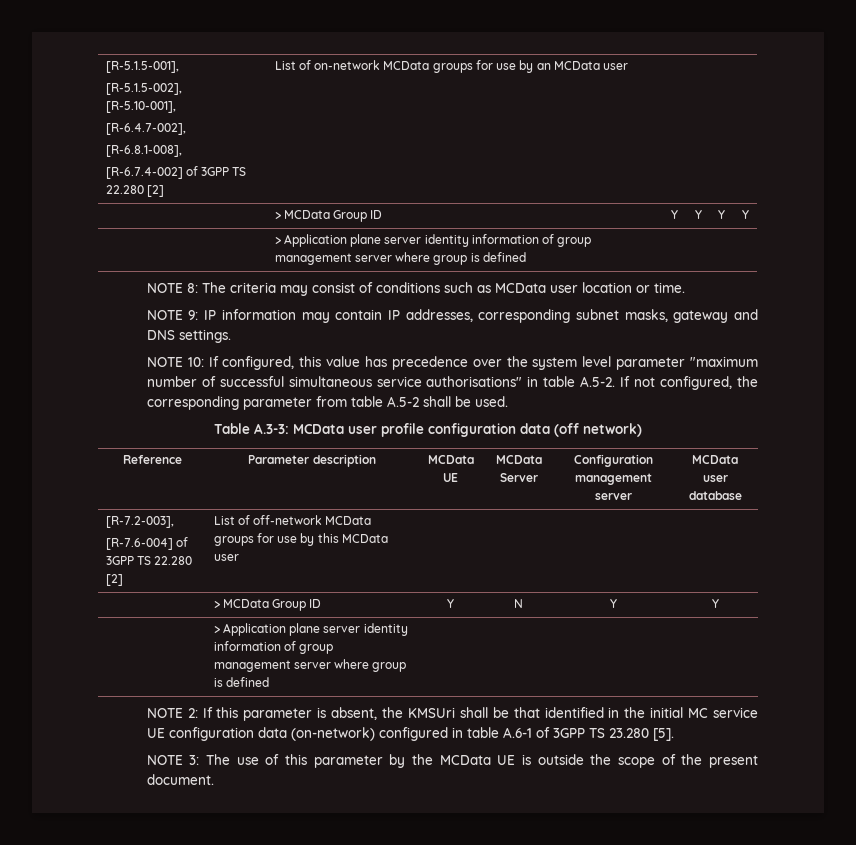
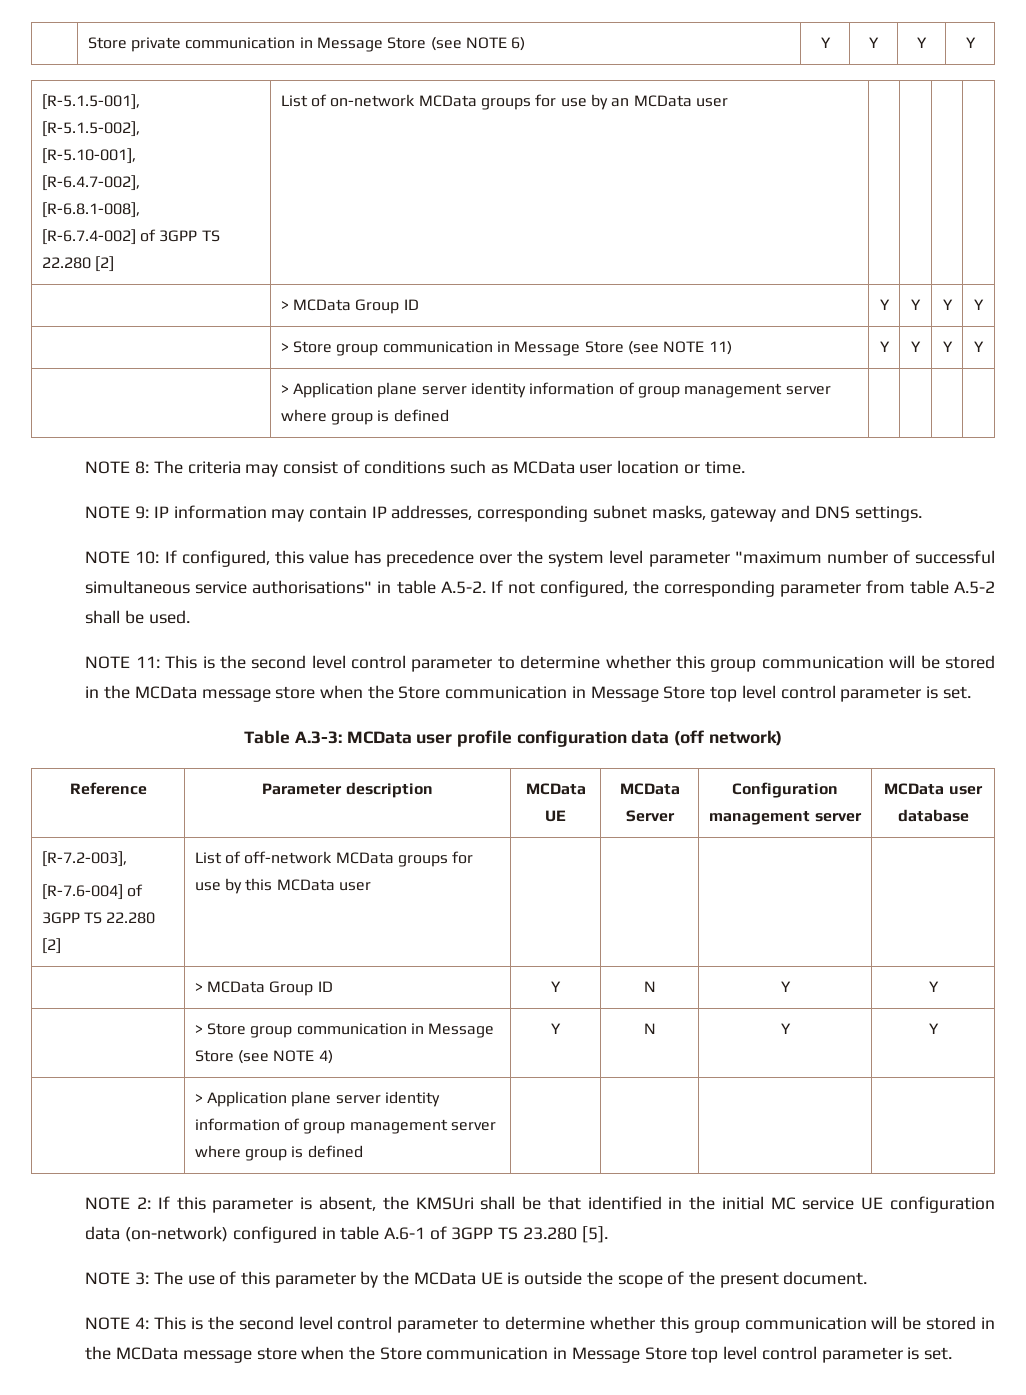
(105, 67) none -> [87,37,526,52] [820,37,831,48] [869,37,879,48] [917,37,927,48] [965,37,976,48] | Store private communication in Message Store (see NOTE 6) | Y | Y | Y | Y //
(749, 214) none -> [280,341,732,356] [879,341,890,352] [911,341,921,352] [942,341,953,352] [974,341,984,352] // | > Store group communication in Message Store (see NOTE 11) | Y | Y | Y | Y
(508, 401) none -> [85,655,996,672] [85,685,971,702] // NOTE 11: This is the second level control parameter to determine whether this group communication will be stored in the MCData message store when the Store communication in Message Store top level control parameter is set.
(719, 603) none -> [194,1023,495,1038] [194,1050,333,1064] [551,1023,561,1034] [643,1023,656,1034] [780,1023,791,1034] [928,1023,939,1034] // | > Store group communication in Message Store (see NOTE 4) | Y | N | Y | Y
(214, 779) none -> [85,1316,996,1333] [85,1346,952,1363] // NOTE 4: This is the second level control parameter to determine whether this group communication will be stored in the MCData message store when the Store communication in Message Store top level control parameter is set.

